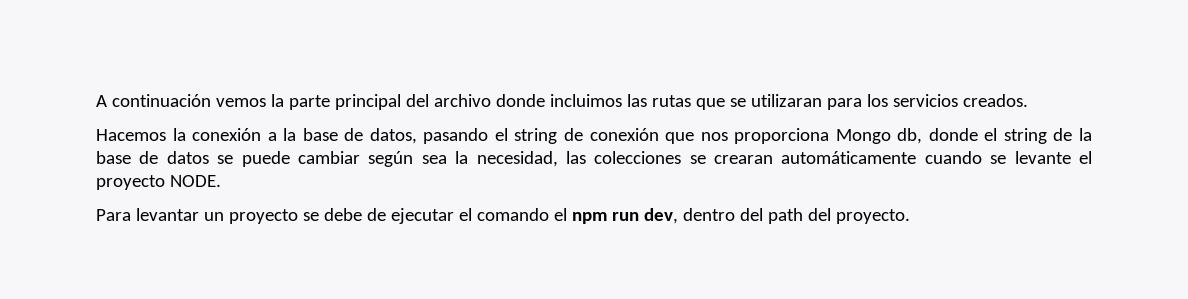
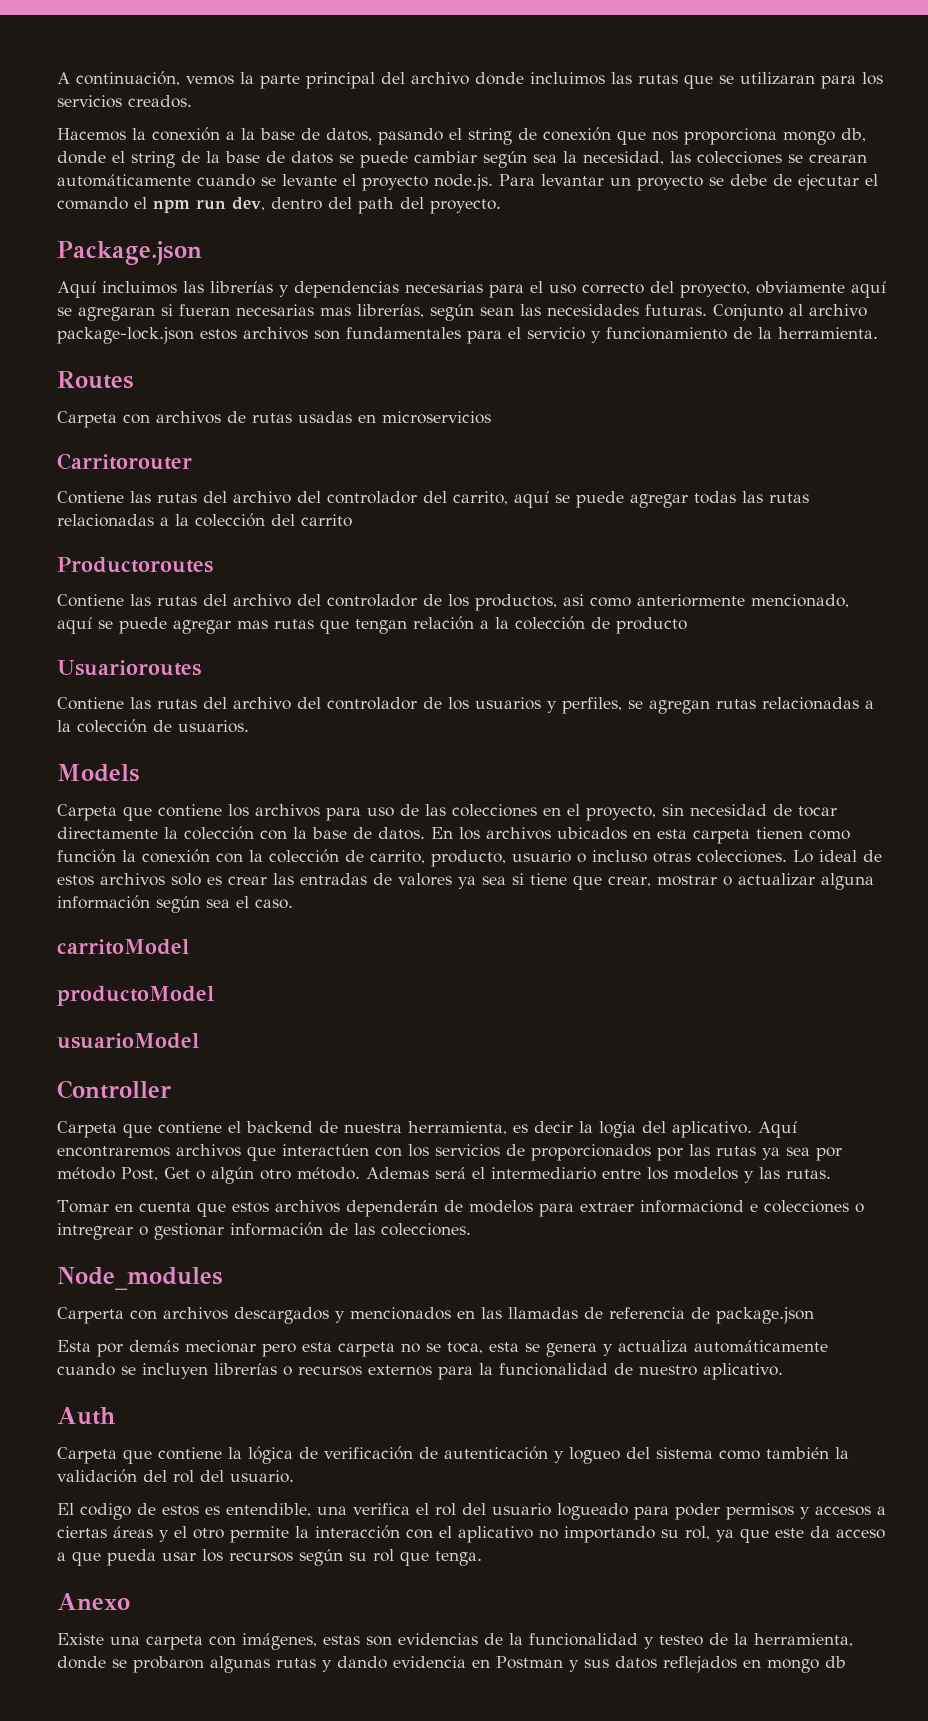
[111,94,211,107] continuación -> [76,71,180,86] continuación,
[835,129,891,144] Mongo -> [783,131,835,145] mongo
[169,175,221,187] NODE. // -> [434,174,493,191] node.js.
(910, 216) none -> [57,241,202,265] [57,281,886,298] [57,304,867,321] [57,327,878,344] [57,371,134,389] [57,411,491,428] [57,453,192,470] [57,491,809,508] [57,513,352,527] [57,557,213,573] [57,594,849,611] [57,616,687,634] [57,660,201,676] [57,697,874,714] [57,719,249,733] [57,764,140,782] [57,804,837,821] [57,826,850,844] [57,849,882,867] [57,873,874,890] [57,895,293,913] [57,939,189,955] [57,986,214,1006] [57,1033,199,1049] [57,1080,171,1099] [57,1121,797,1138] [57,1144,842,1161] [57,1167,831,1184] [57,1200,864,1217] [57,1222,471,1240] [57,1267,223,1290] [57,1307,814,1324] [57,1340,828,1357] [57,1363,783,1380] [57,1407,115,1425] [57,1446,849,1464] [57,1469,294,1483] [57,1503,886,1520] [57,1525,885,1543] [57,1549,482,1566] [57,1593,130,1610] [57,1633,853,1650] [57,1656,846,1673] // Package.json // Aquí incluimos las librerías y dependencias necesarias para el uso correcto del proyecto, obviamente aquí se agregaran si fueran necesarias mas librerías, según sean las necesidades futuras. Conjunto al archivo package-lock.json estos archivos son fundamentales para el servicio y funcionamiento de la herramienta. // Routes // Carpeta con archivos de rutas usadas en microservicios // Carritorouter // Contiene las rutas del archivo del controlador del carrito, aquí se puede agregar todas las rutas relacionadas a la colección del carrito // Productoroutes // Contiene las rutas del archivo del controlador de los productos, asi como anteriormente mencionado, aquí se puede agregar mas rutas que tengan relación a la colección de producto // Usuarioroutes // Contiene las rutas del archivo del controlador de los usuarios y perfiles, se agregan rutas relacionadas a la colección de usuarios. // Models // Carpeta que contiene los archivos para uso de las colecciones en el proyecto, sin necesidad de tocar directamente la colección con la base de datos. En los archivos ubicados en esta carpeta tienen como función la conexión con la colección de carrito, producto, usuario o incluso otras colecciones. Lo ideal de estos archivos solo es crear las entradas de valores ya sea si tiene que crear, mostrar o actualizar alguna información según sea el caso. // carritoModel // productoModel // usuarioModel // Controller // Carpeta que contiene el backend de nuestra herramienta, es decir la logia del aplicativo. Aquí encontraremos archivos que interactúen con los servicios de proporcionados por las rutas ya sea por método Post, Get o algún otro método. Ademas será el intermediario entre los modelos y las rutas. // Tomar en cuenta que estos archivos dependerán de modelos para extraer informaciond e colecciones o intregrear o gestionar información de las colecciones. // Node_modules // Carperta con archivos descargados y mencionados en las llamadas de referencia de package.json // Esta por demás mecionar pero esta carpeta no se toca, esta se genera y actualiza automáticamente cuando se incluyen librerías o recursos externos para la funcionalidad de nuestro aplicativo. // Auth // Carpeta que contiene la lógica de verificación de autenticación y logueo del sistema como también la validación del rol del usuario. // El codigo de estos es entendible, una verifica el rol del usuario logueado para poder permisos y accesos a ciertas áreas y el otro permite la interacción con el aplicativo no importando su rol, ya que este da acceso a que pueda usar los recursos según su rol que tenga. // Anexo // Existe una carpeta con imágenes, estas son evidencias de la funcionalidad y testeo de la herramienta, donde se probaron algunas rutas y dando evidencia en Postman y sus datos reflejados en mongo db

